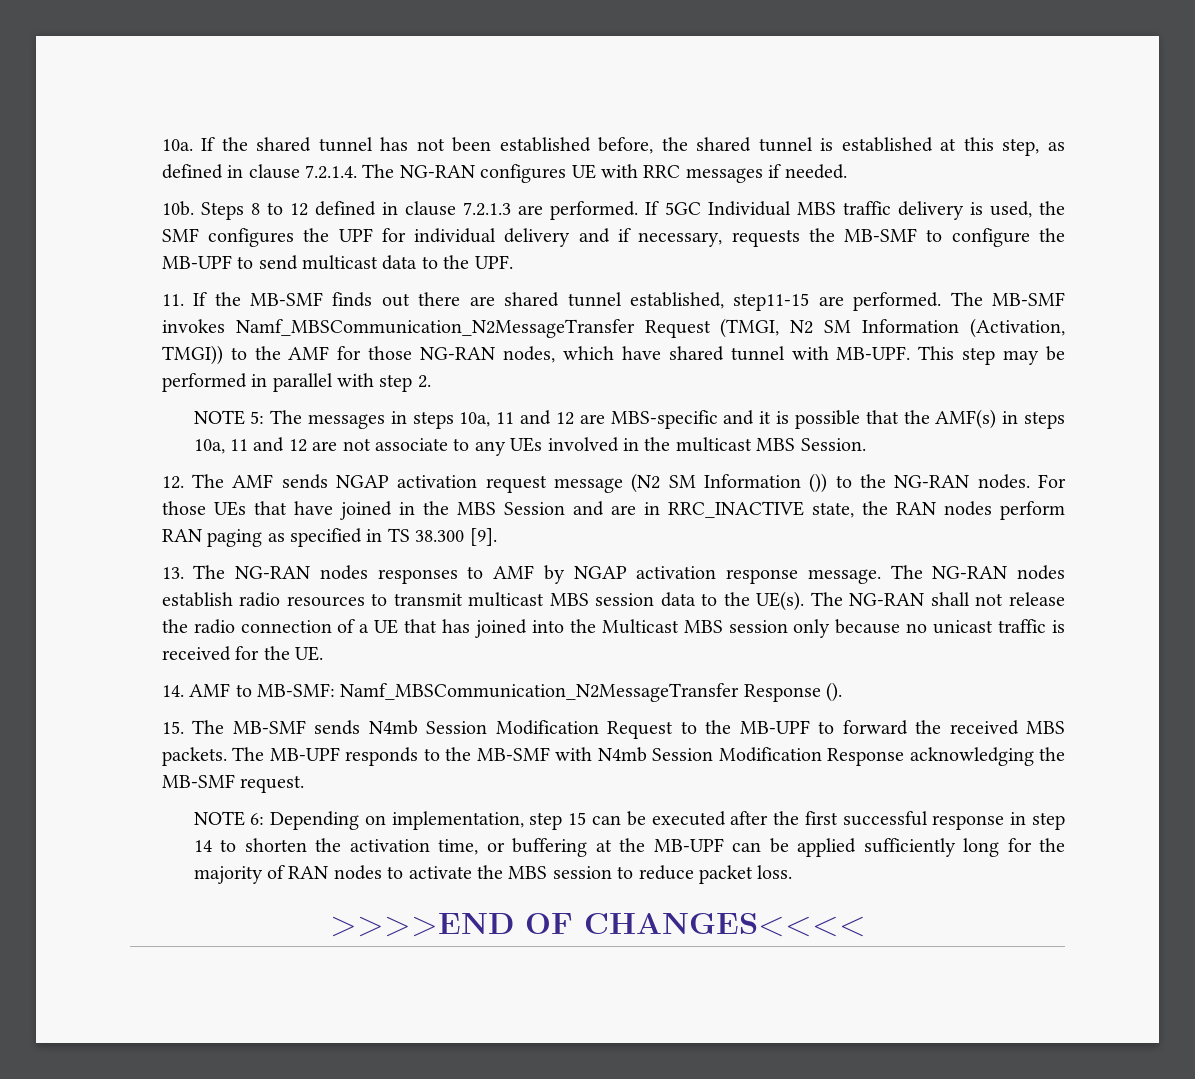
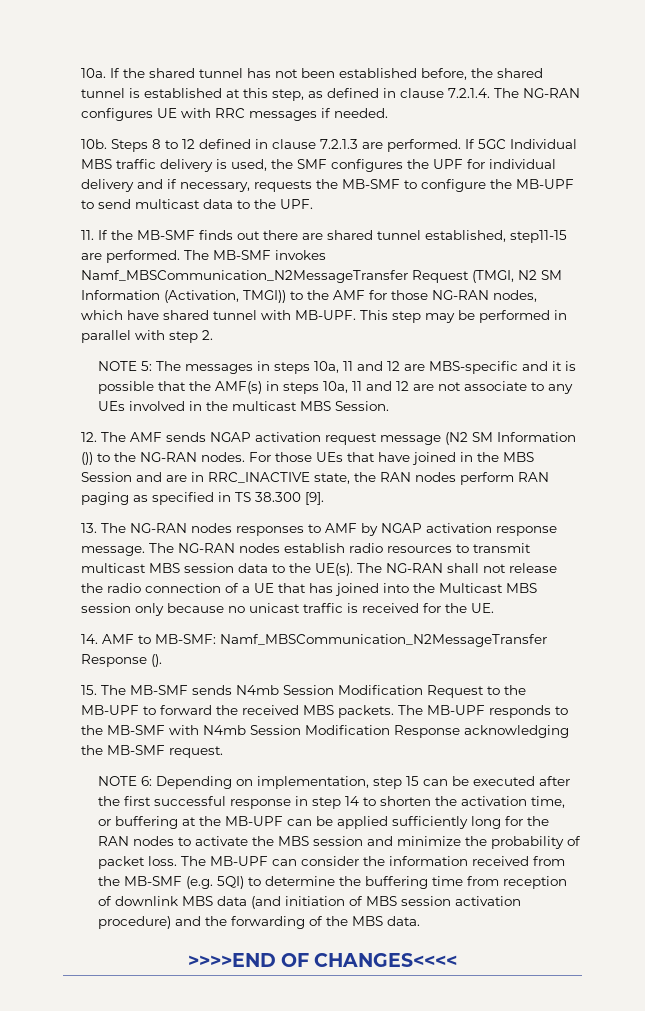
[193,865,285,884] majority of -> (550, 821) none
[617,865,793,884] to reduce packet loss. -> [367,836,582,849] [98,856,566,869] [98,876,568,889] [98,896,522,909] [98,916,421,929] and minimize the probability of packet loss. The MB-UPF can consider the information received from the MB-SMF (e.g. 5QI) to determine the buffering time from reception of downlink MBS data (and initiation of MBS session activation procedure) and the forwarding of the MBS data.

